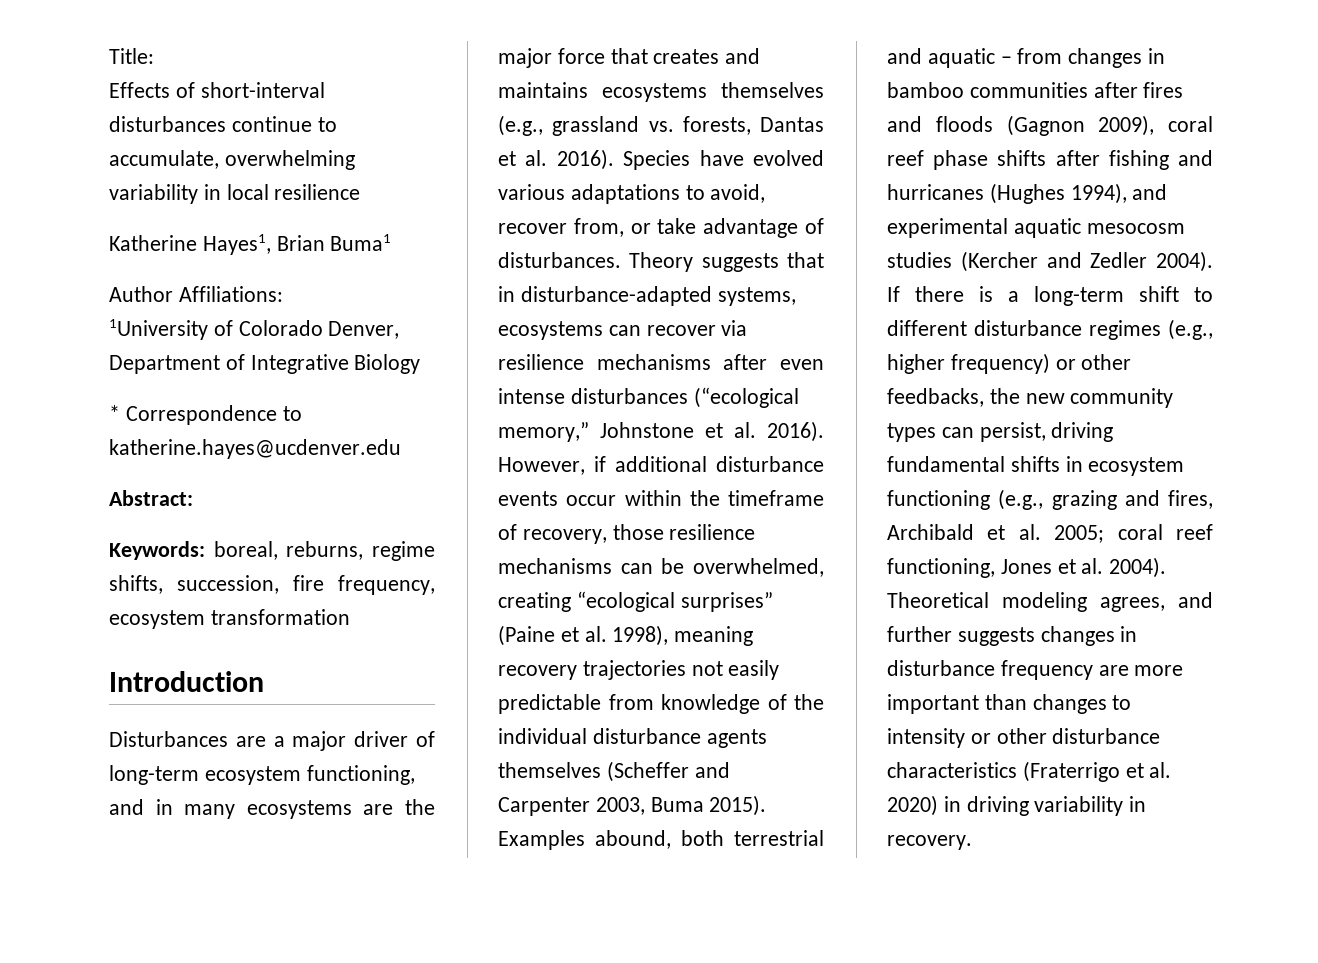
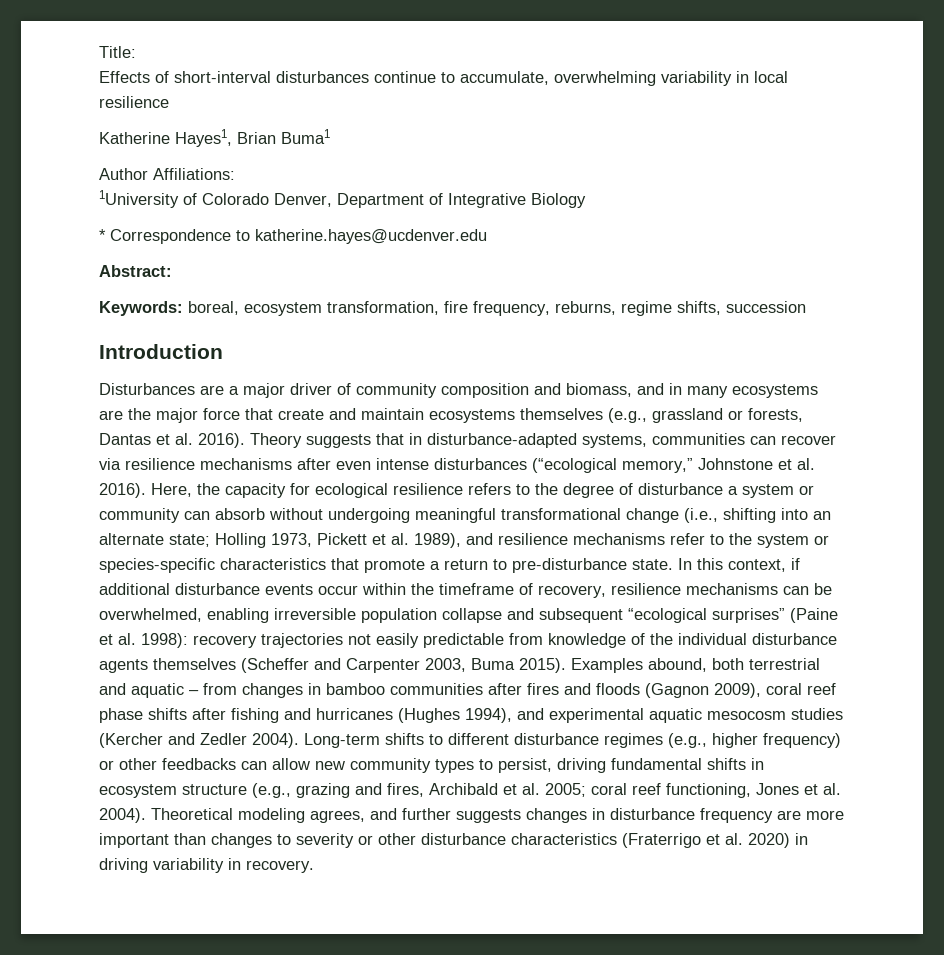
[286,541,435,561] [109,575,435,595] [109,609,350,629] reburns, regime shifts, succession, fire frequency, ecosystem transformation -> [244,301,806,316] ecosystem transformation, fire frequency, reburns, regime shifts, succession
[109,765,415,785] long-term ecosystem functioning, -> [356,383,632,398] community composition and biomass,
[653,48,761,64] [498,82,588,98] creates and maintains -> [278,408,424,420] create and maintain
[648,121,674,132] vs. -> [728,410,743,420] or
[623,150,824,170] [498,184,766,204] [498,218,824,238] [498,252,621,268] Species have evolved various adaptations to avoid, recover from, or take advantage of disturbances. -> (245, 440) none
[498,321,603,340] ecosystems -> [652,433,745,445] communities
[498,457,585,475] However, -> [151,483,814,498] [99,508,831,523] [99,533,829,548] [99,558,786,573] Here, the capacity for ecological resilience refers to the degree of disturbance a system or community can absorb without undergoing meaningful transformational change (i.e., shifting into an alternate state; Holling 1973, Pickett et al. 1989), and resilience mechanisms refer to the system or species-specific characteristics that promote a return to pre-disturbance state. In this context,
[612,524,664,540] those -> (606, 591) none
[498,592,571,612] creating -> [207,608,623,623] enabling irreversible population collapse and subsequent
[612,625,754,646] 1998), meaning -> [141,633,188,648] 1998):
[887,286,1179,306] If there is a long-term shift -> [304,733,424,748] Long-term shifts
[887,388,1020,407] feedbacks, the -> [162,758,310,770] feedbacks can allow
[941,427,974,438] can -> [479,759,493,770] to
[887,490,990,510] functioning -> [182,784,247,795] structure
[887,728,965,748] intensity -> [296,833,354,848] severity

